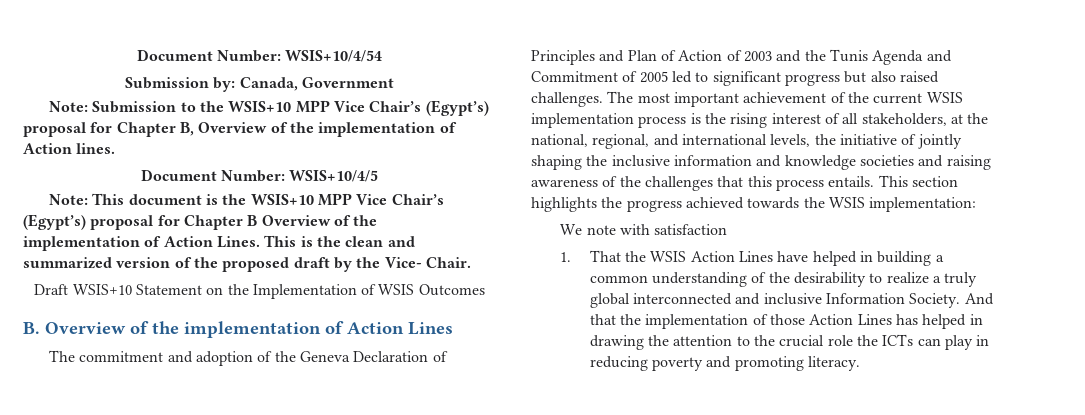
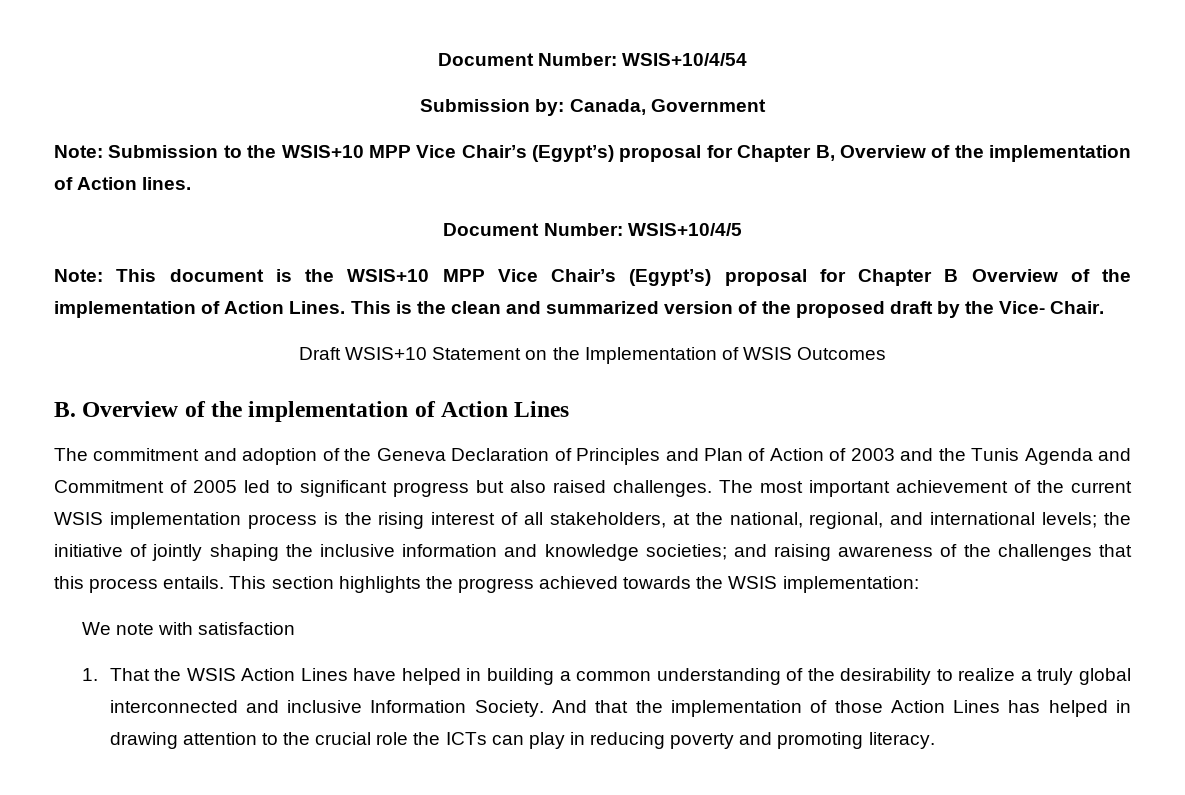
[770,134,811,147] levels, -> [1042,512,1098,528] levels;
[859,155,914,166] societies -> [645,544,727,560] societies;
[647,335,669,346] the -> (178, 740) none

